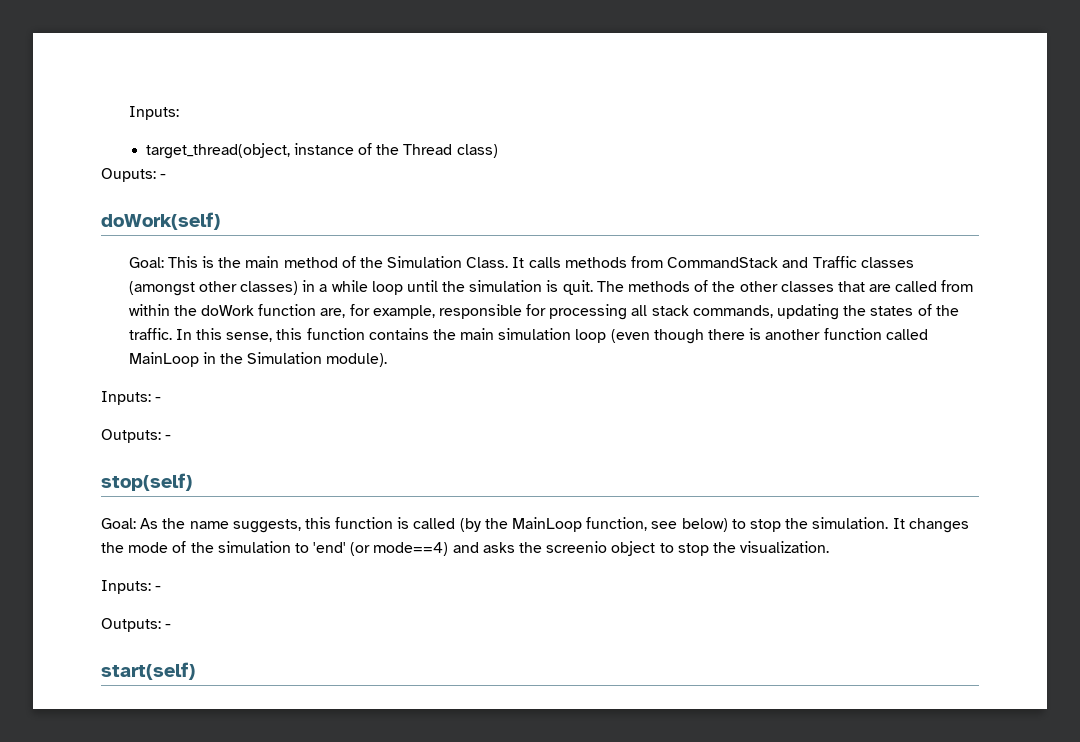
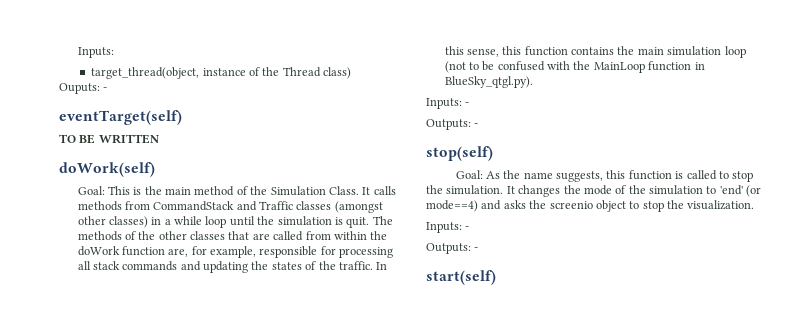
(167, 176) none -> [59,110,182,125] [59,134,159,144] // eventTarget(self) // TO BE WRITTEN
[692,305,773,318] commands, -> [122,261,201,271] commands and
[610,328,928,344] [128,352,388,367] (even though there is another function called MainLoop in the Simulation module). -> [444,61,705,73] [444,76,533,88] (not to be confused with the MainLoop function in BlueSky_qtgl.py).
[459,517,728,532] (by the MainLoop function, see below) -> (717, 175) none

